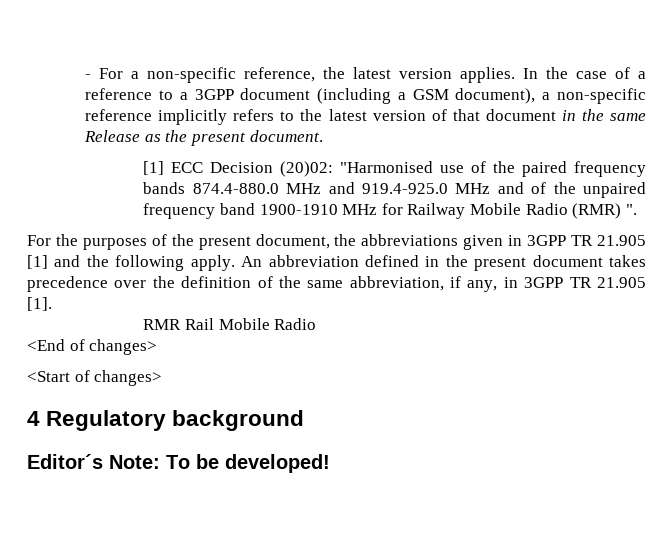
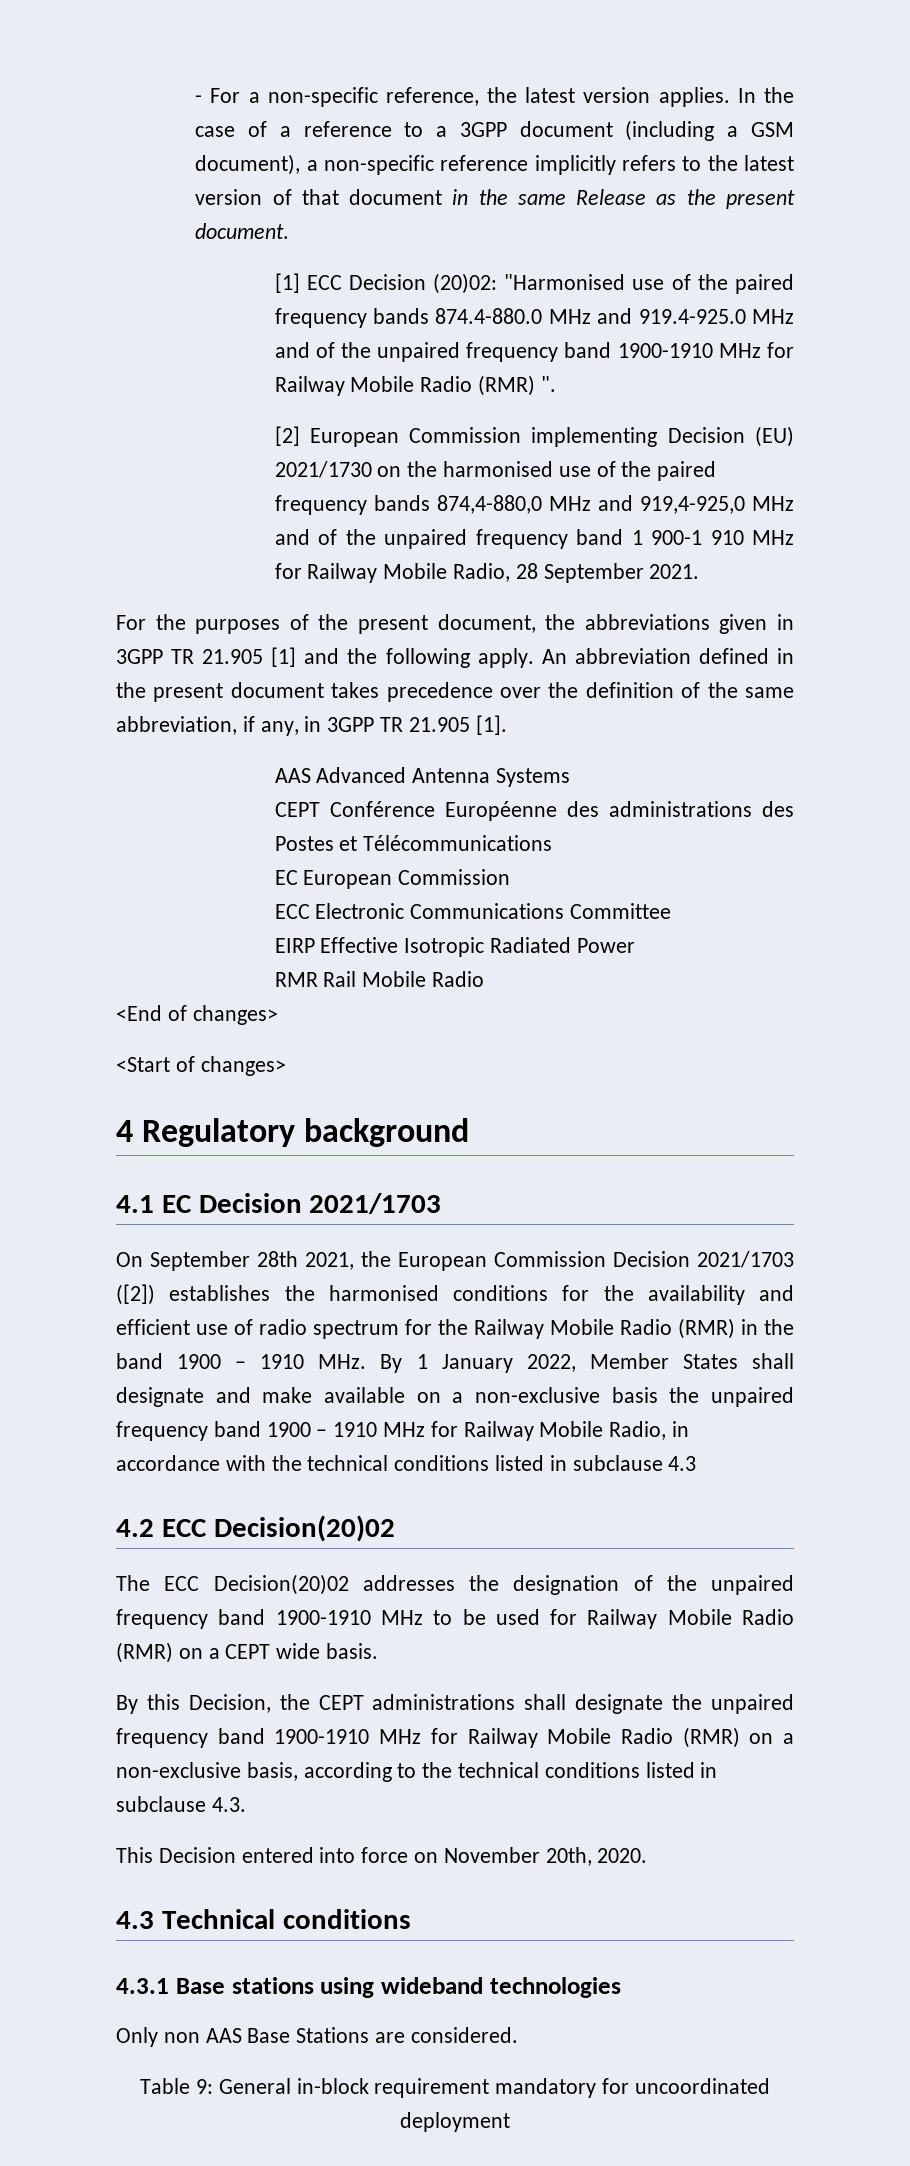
(637, 209) none -> [274,426,794,447] [274,461,717,481] [274,495,794,515] [274,529,794,549] [274,563,700,583] // [2] European Commission implementing Decision (EU) 2021/1730 on the harmonised use of the paired frequency bands 874,4-880,0 MHz and 919,4-925,0 MHz and of the unpaired frequency band 1 900-1 910 MHz for Railway Mobile Radio, 28 September 2021.
(52, 304) none -> [274,767,570,787] [274,801,794,821] [274,835,553,851] [274,869,511,889] [274,903,671,919] [274,937,635,957] // AAS Advanced Antenna Systems // CEPT Conférence Européenne des administrations des Postes et Télécommunications // EC European Commission // ECC Electronic Communications Committee // EIRP Effective Isotropic Radiated Power
[27,454,330,473] Editor´s Note: To be developed! -> [116,1193,442,1214] [116,1251,794,1271] [116,1284,794,1305] [116,1318,794,1339] [116,1353,794,1373] [116,1387,794,1407] [116,1421,690,1441] [116,1455,697,1471] [116,1515,395,1542] [116,1574,794,1595] [116,1609,794,1629] [116,1642,379,1663] [116,1694,795,1714] [116,1727,794,1748] [116,1762,718,1782] [116,1796,246,1812] [116,1847,648,1866] [116,1909,411,1929] [116,1977,621,1998] [116,2027,518,2047] [140,2078,770,2098] [400,2112,510,2132] 4.1 EC Decision 2021/1703 // On September 28th 2021, the European Commission Decision 2021/1703 ([2]) establishes the harmonised conditions for the availability and efficient use of radio spectrum for the Railway Mobile Radio (RMR) in the band 1900 – 1910 MHz. By 1 January 2022, Member States shall designate and make available on a non-exclusive basis the unpaired frequency band 1900 – 1910 MHz for Railway Mobile Radio, in accordance with the technical conditions listed in subclause 4.3 // 4.2 ECC Decision(20)02 // The ECC Decision(20)02 addresses the designation of the unpaired frequency band 1900-1910 MHz to be used for Railway Mobile Radio (RMR) on a CEPT wide basis. // By this Decision, the CEPT administrations shall designate the unpaired frequency band 1900-1910 MHz for Railway Mobile Radio (RMR) on a non-exclusive basis, according to the technical conditions listed in subclause 4.3. // This Decision entered into force on November 20th, 2020. // 4.3 Technical conditions // 4.3.1 Base stations using wideband technologies // Only non AAS Base Stations are considered. // Table 9: General in-block requirement mandatory for uncoordinated deployment

